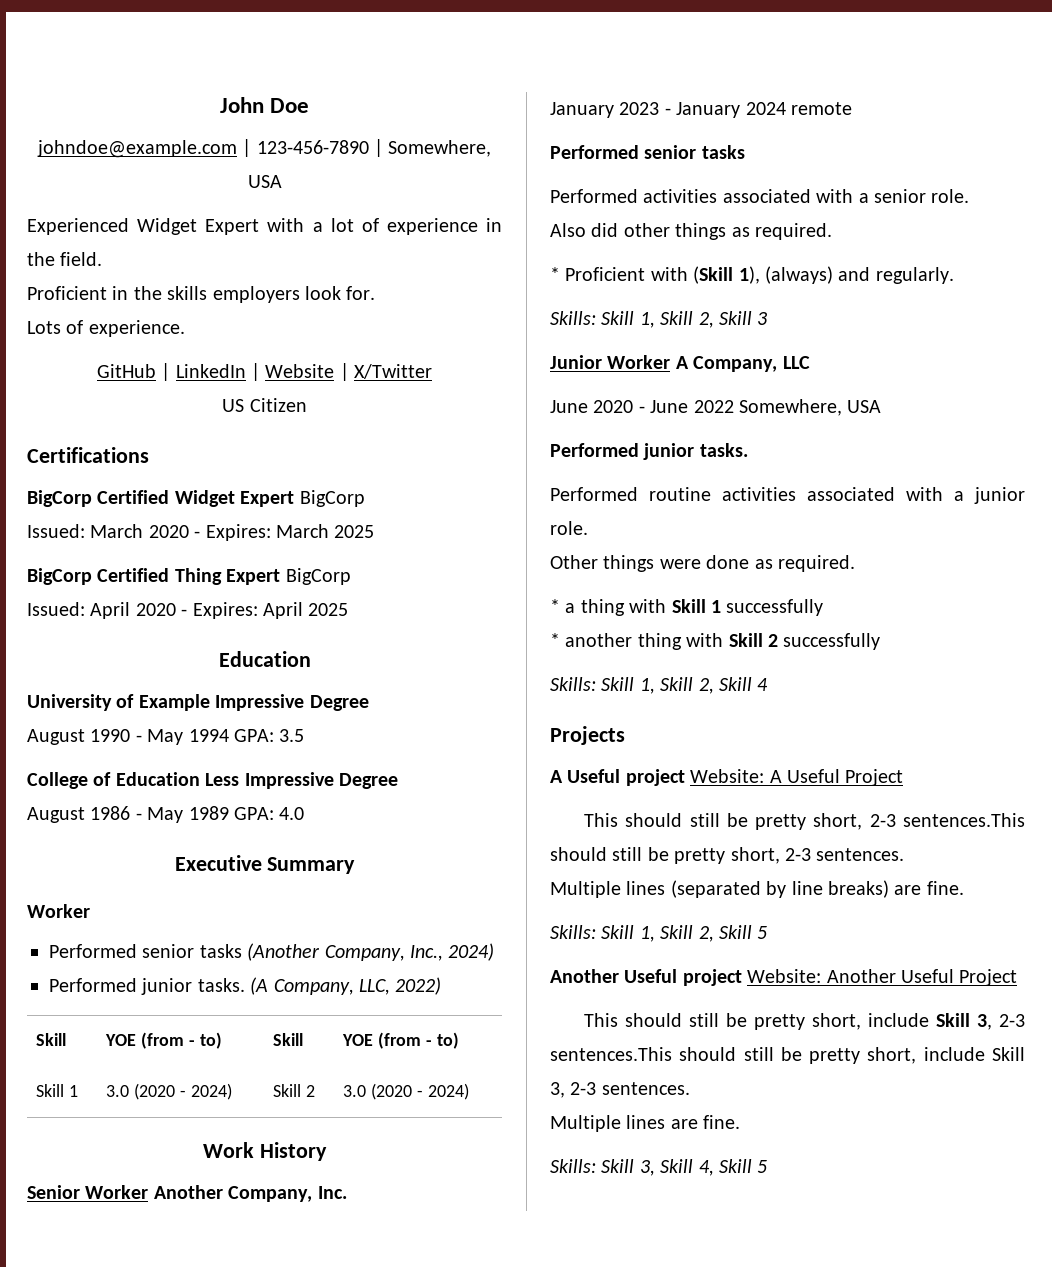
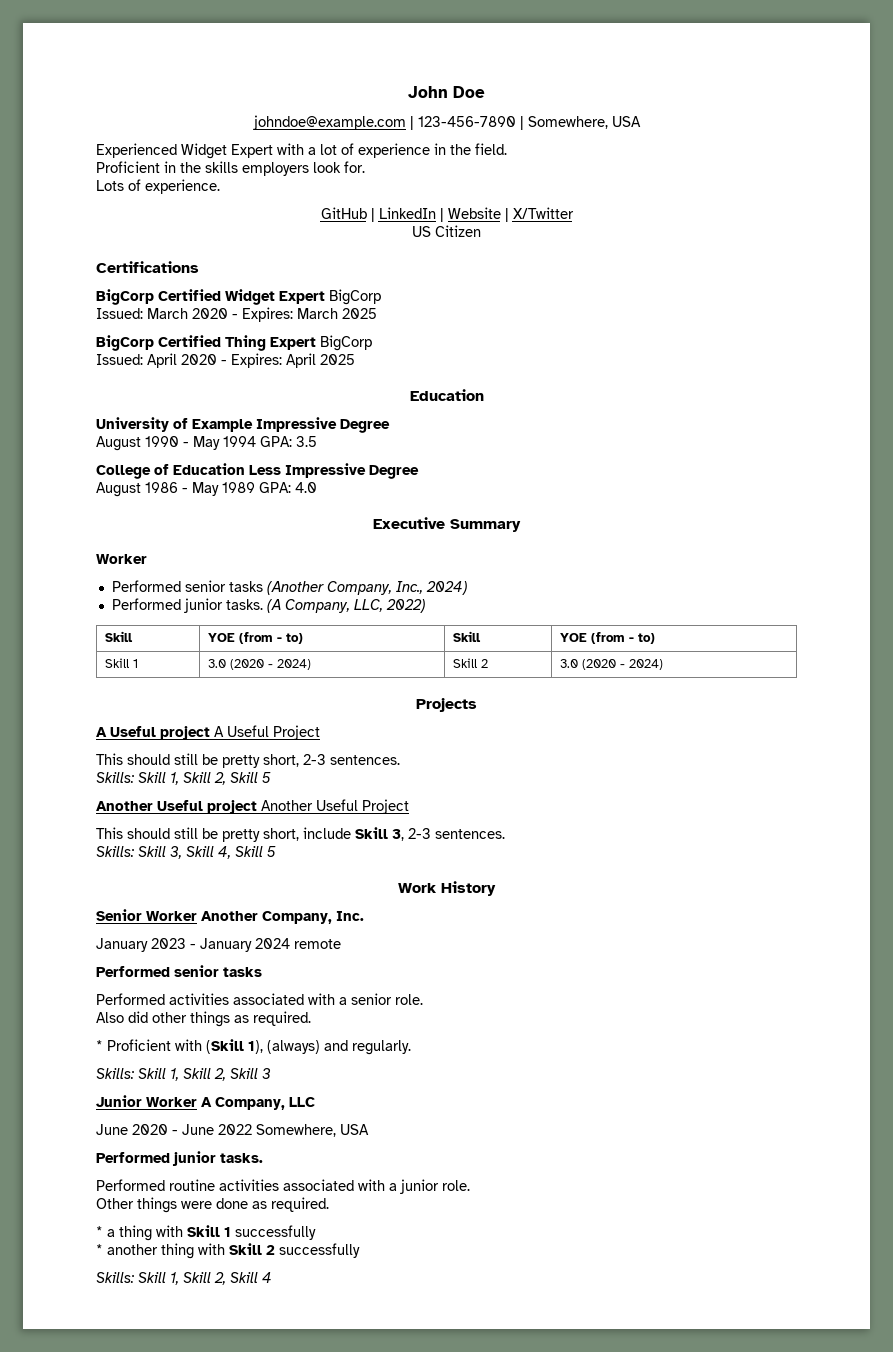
(469, 1091) none -> [416,698,477,712] [96,725,320,740] [96,753,400,768] [96,772,271,785] [96,799,409,814] [96,827,505,842] [96,846,276,859] // Projects // A Useful project A Useful Project // This should still be pretty short, 2-3 sentences. // Skills: Skill 1, Skill 2, Skill 5 // Another Useful project Another Useful Project // This should still be pretty short, include Skill 3, 2-3 sentences. // Skills: Skill 3, Skill 4, Skill 5
[550,726,625,745] [550,769,904,786] [584,813,1025,830] [550,847,905,864] [550,880,964,898] [550,925,768,942] [550,969,1018,986] [584,1013,1025,1030] [550,1047,1025,1064] [550,1082,690,1098] [550,1115,741,1132] [550,1159,768,1176] // Projects // A Useful project Website: A Useful Project // This should still be pretty short, 2-3 sentences.This should still be pretty short, 2-3 sentences. // Multiple lines (separated by line breaks) are fine. // Skills: Skill 1, Skill 2, Skill 5 // Another Useful project Website: Another Useful Project // This should still be pretty short, include Skill 3, 2-3 sentences.This should still be pretty short, include Skill 3, 2-3 sentences. // Multiple lines are fine. // Skills: Skill 3, Skill 4, Skill 5 -> (272, 1277) none

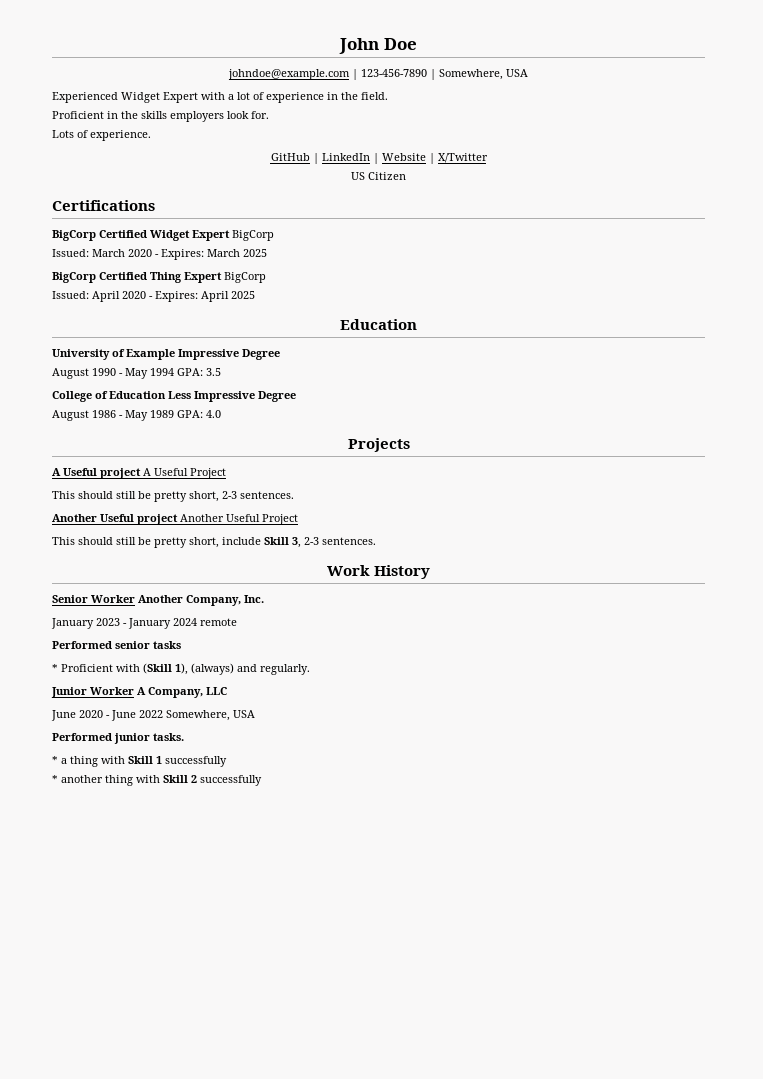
[373,517,521,532] [96,554,147,564] [111,580,468,595] [111,598,426,613] [104,631,133,642] [207,632,303,644] [452,631,481,642] [559,632,655,644] [104,658,138,668] [207,659,311,670] [452,658,488,668] [559,659,663,670] // Executive Summary // Worker // Performed senior tasks (Another Company, Inc., 2024) // Performed junior tasks. (A Company, LLC, 2022) // Skill | YOE (from - to) | Skill | YOE (from - to) // Skill 1 | 3.0 (2020 - 2024) | Skill 2 | 3.0 (2020 - 2024) -> (221, 414) none
[96,772,271,785] // Skills: Skill 1, Skill 2, Skill 5 -> (294, 495) none
[96,846,276,859] // Skills: Skill 3, Skill 4, Skill 5 -> (376, 541) none
[96,993,423,1005] [96,1011,311,1027] // Performed activities associated with a senior role. // Also did other things as required. -> (181, 645) none
[96,1068,271,1081] // Skills: Skill 1, Skill 2, Skill 3 -> (310, 669) none
[96,1179,470,1194] [96,1197,329,1213] // Performed routine activities associated with a junior role. // Other things were done as required. -> (184, 737) none
[96,1272,272,1285] // Skills: Skill 1, Skill 2, Skill 4 -> (262, 780) none

